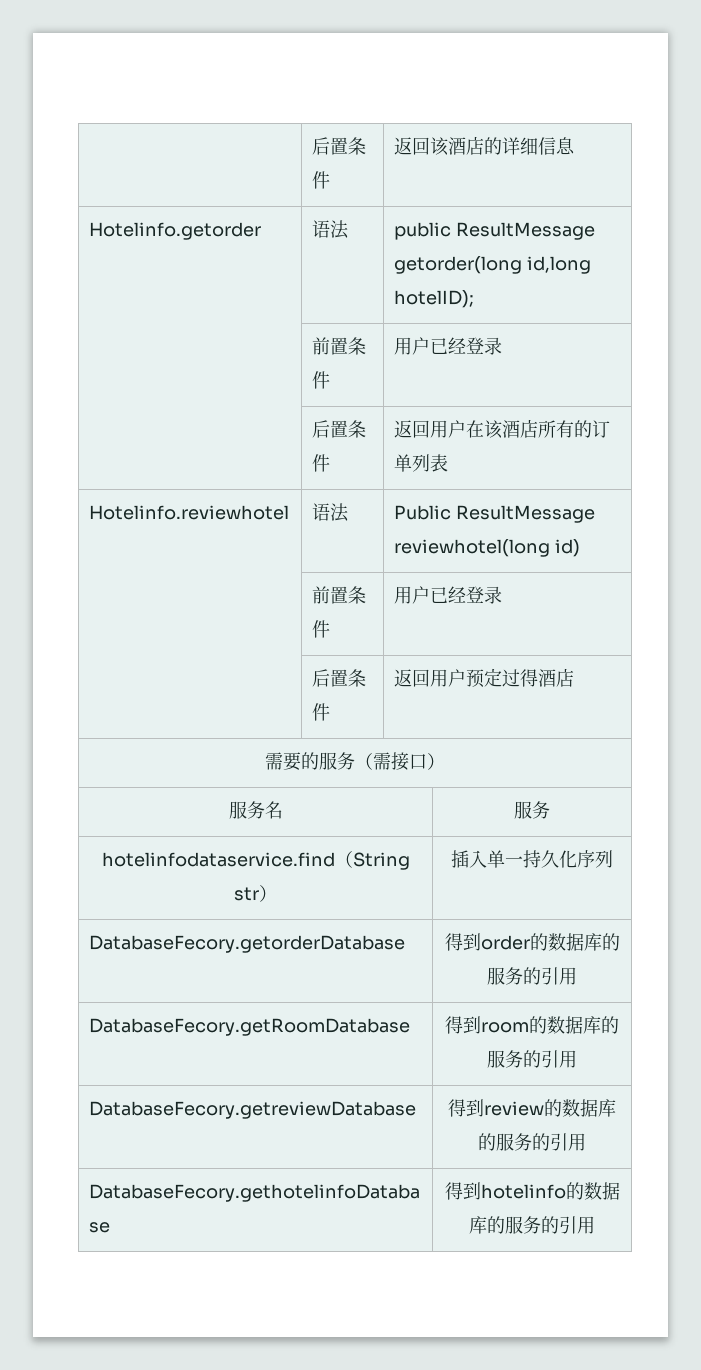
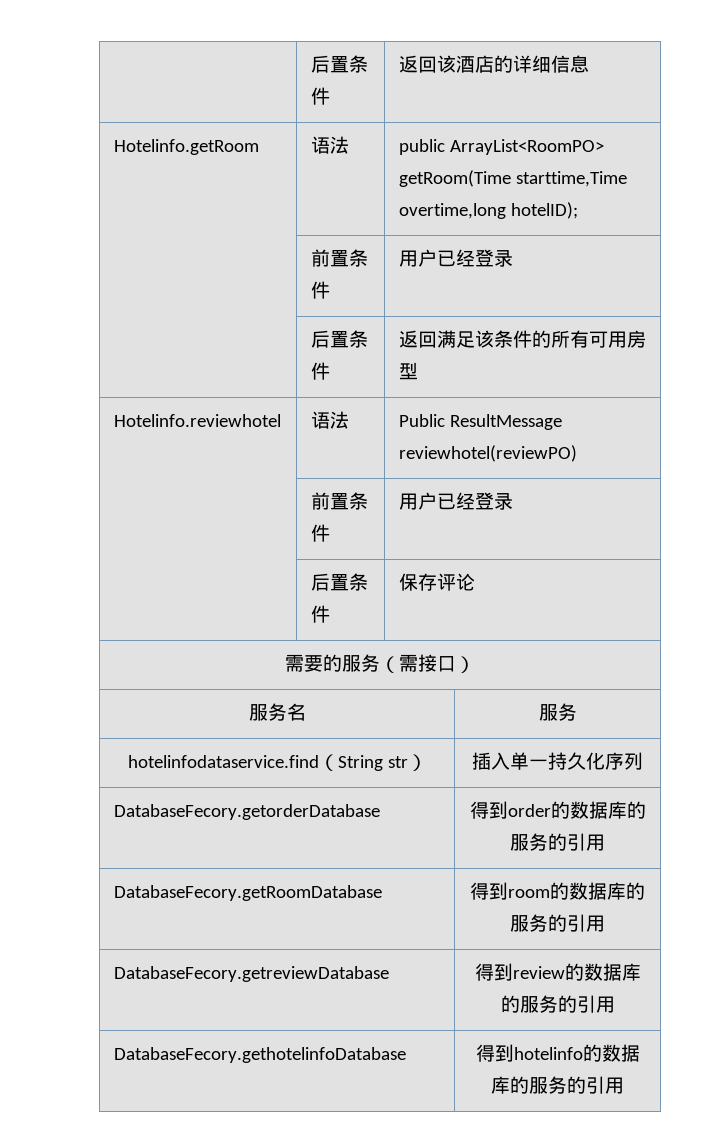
[89,222,262,240] Hotelinfo.getorder -> [113,139,259,155] Hotelinfo.getRoom
[456,222,596,240] [394,256,592,274] ResultMessage getorder(long id,long -> [449,139,604,155] [398,170,627,187] [398,203,506,219] ArrayList<RoomPO> getRoom(Time starttime,Time overtime,long
[430,419,611,439] [394,454,449,472] 用户在该酒店所有的订单列表 -> [436,330,646,348] [398,362,418,380] 满足该条件的所有可用房型
[394,539,581,557] [312,586,367,604] [312,620,331,638] [394,586,503,604] [312,669,367,687] [312,703,331,721] [394,668,575,688] reviewhotel(long id) // | 前置条件 | 用户已经登录 // | 后置条件 | 返回用户预定过得酒店 -> [398,445,577,462] [310,492,368,510] [310,524,330,542] [398,492,513,510] [310,573,368,591] [310,605,330,623] [398,573,475,591] reviewhotel(reviewPO) // | 前置条件 | 用户已经登录 // | 后置条件 | 保存评论

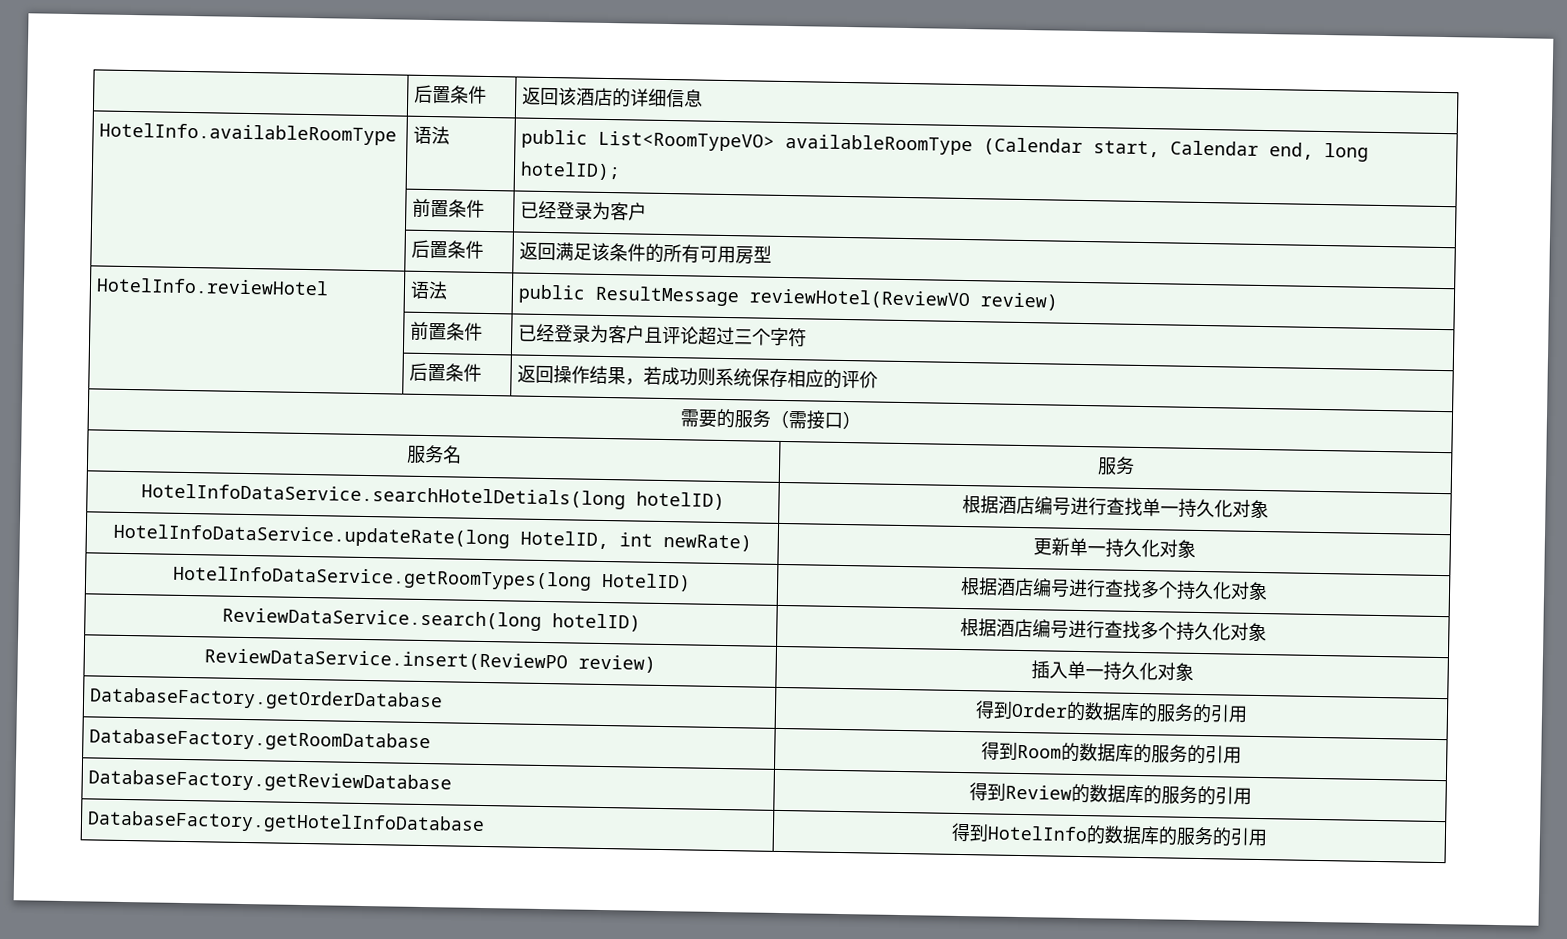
[113,139,259,155] [310,136,349,154] [398,139,604,155] [398,170,627,187] [398,203,506,219] Hotelinfo.getRoom | 语法 | public ArrayList<RoomPO> getRoom(Time starttime,Time overtime,long -> [99,122,398,146] [413,125,451,145] [521,129,1370,162] HotelInfo.availableRoomType | 语法 | public List<RoomTypeVO> availableRoomType (Calendar start, Calendar end, long
[398,249,513,267] 用户已经登录 -> [520,200,648,221] 已经登录为客户
[113,414,281,427] [310,411,349,429] [398,414,562,430] [398,445,577,462] [310,492,368,510] [310,524,330,542] [398,492,513,510] [310,573,368,591] [310,605,330,623] [398,573,475,591] Hotelinfo.reviewhotel | 语法 | Public ResultMessage reviewhotel(reviewPO) // | 前置条件 | 用户已经登录 // | 后置条件 | 保存评论 -> [96,277,330,296] [410,280,449,300] [518,284,1059,311] [410,321,484,341] [518,323,808,348] [409,362,483,382] [517,364,879,389] HotelInfo.reviewHotel | 语法 | public ResultMessage reviewHotel(ReviewVO review) // | 前置条件 | 已经登录为客户且评论超过三个字符 // | 后置条件 | 返回操作结果，若成功则系统保存相应的评价
[127,754,427,771] hotelinfodataservice.find（String str） -> [141,483,725,511] [961,494,1269,519] [112,523,752,552] [1032,537,1196,558] [172,565,691,592] [959,576,1268,601] [221,607,641,632] [959,617,1267,642] [204,648,656,673] HotelInfoDataService.searchHotelDetials(long hotelID) | 根据酒店编号进行查找单一持久化对象 // HotelInfoDataService.updateRate(long HotelID, int newRate) | 更新单一持久化对象 // HotelInfoDataService.getRoomTypes(long HotelID) | 根据酒店编号进行查找多个持久化对象 // ReviewDataService.search(long hotelID) | 根据酒店编号进行查找多个持久化对象 // ReviewDataService.insert(ReviewPO review)
[605,752,643,770] [113,804,380,820] [469,801,646,819] [510,833,605,851] [113,885,382,901] [470,882,645,900] [510,914,605,932] [113,966,389,982] [474,963,641,981] [500,995,615,1013] [113,1047,406,1063] [475,1044,583,1062] 序列 // DatabaseFecory.getorderDatabase | 得到order的数据库的服务的引用 // DatabaseFecory.getRoomDatabase | 得到room的数据库的服务的引用 // DatabaseFecory.getreviewDatabase | 得到review的数据库的服务的引用 // DatabaseFecory.gethotelinfoDatabase | 得到hotelinfo -> [1156,662,1194,681] [89,687,444,712] [975,700,1248,724] [89,728,432,753] [980,741,1242,765] [88,769,453,794] [968,782,1252,806] [87,810,486,836] [951,822,1088,842] 对象 // DatabaseFactory.getOrderDatabase | 得到Order的数据库的服务的引用 // DatabaseFactory.getRoomDatabase | 得到Room的数据库的服务的引用 // DatabaseFactory.getReviewDatabase | 得到Review的数据库的服务的引用 // DatabaseFactory.getHotelInfoDatabase | 得到HotelInfo

